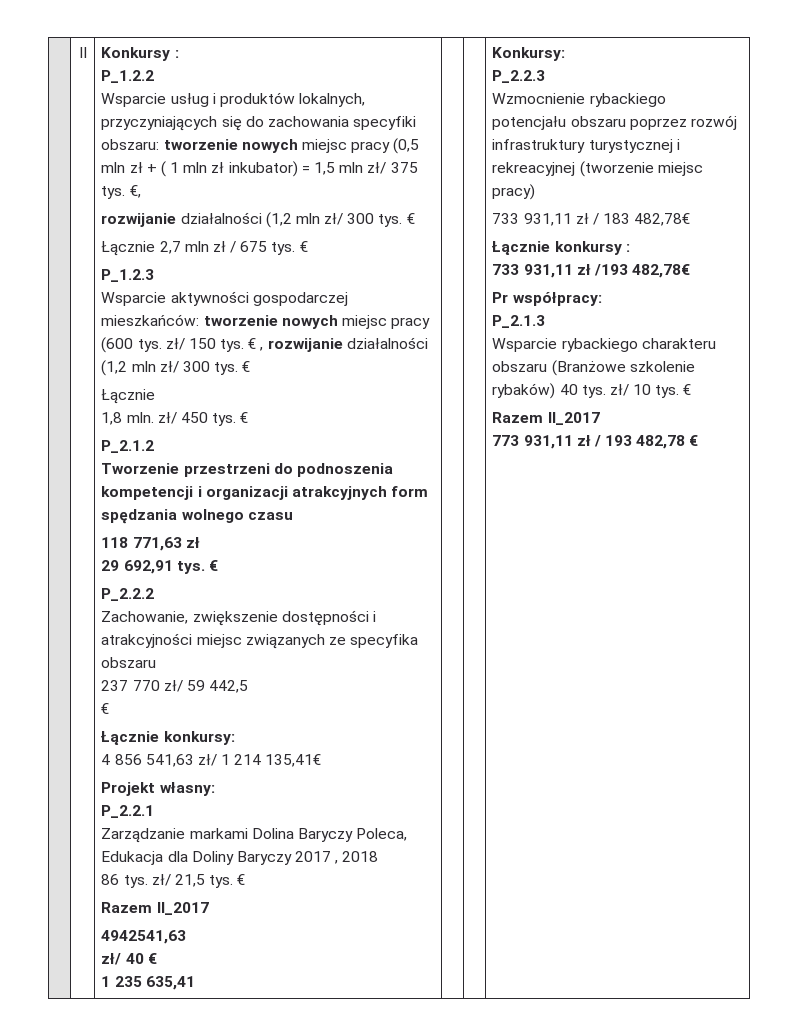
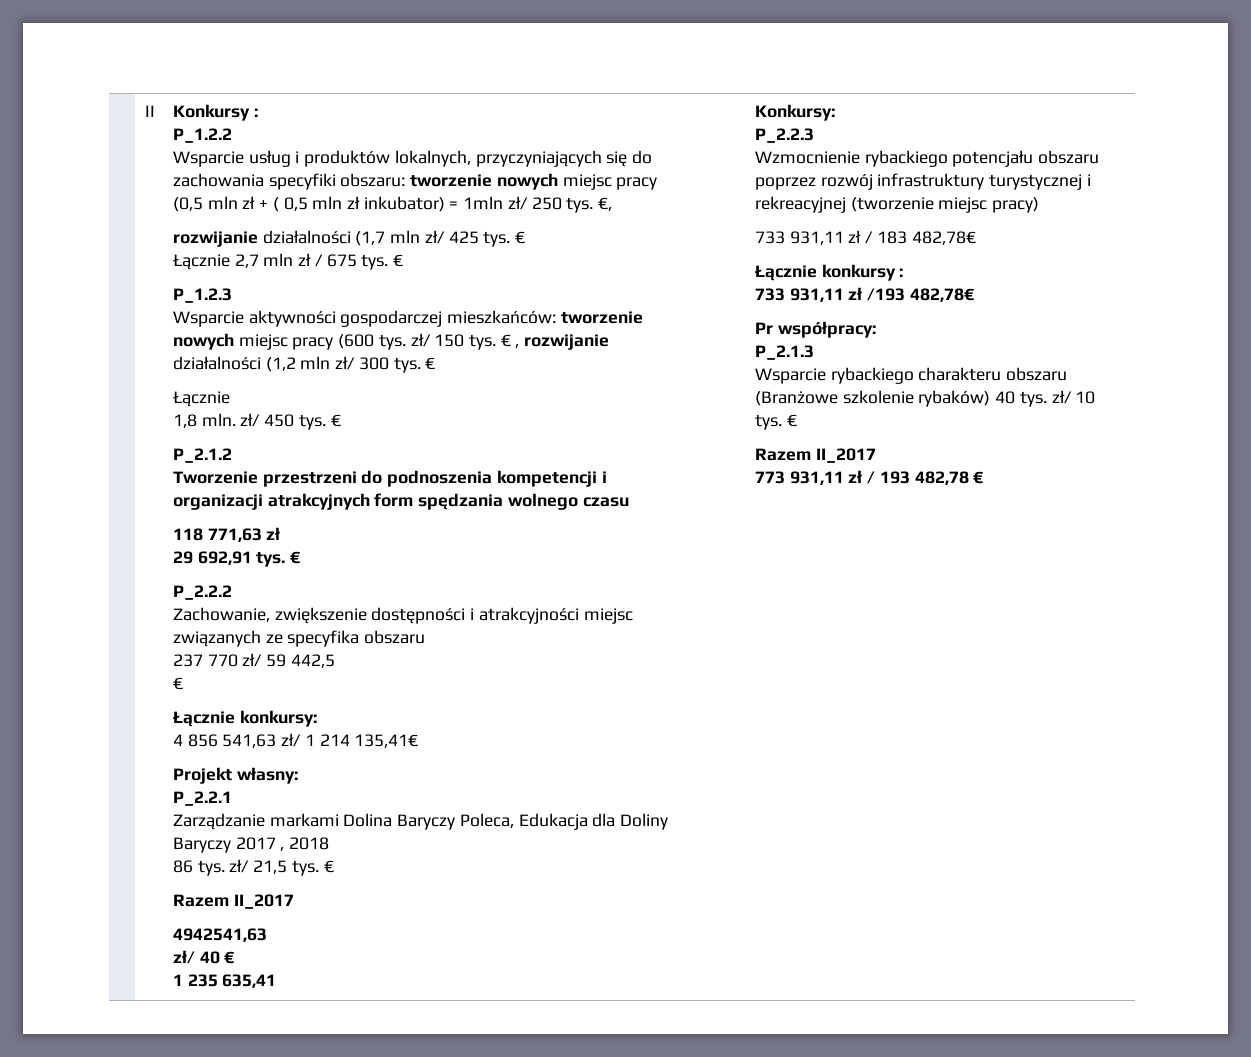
[170,162,180,173] 1 -> [283,197,308,211] 0,5
[314,162,418,175] 1,5 mln zł/ 375 -> [463,196,562,210] 1mln zł/ 250
[265,212,375,228] (1,2 mln zł/ 300 -> [355,230,479,246] (1,7 mln zł/ 425

